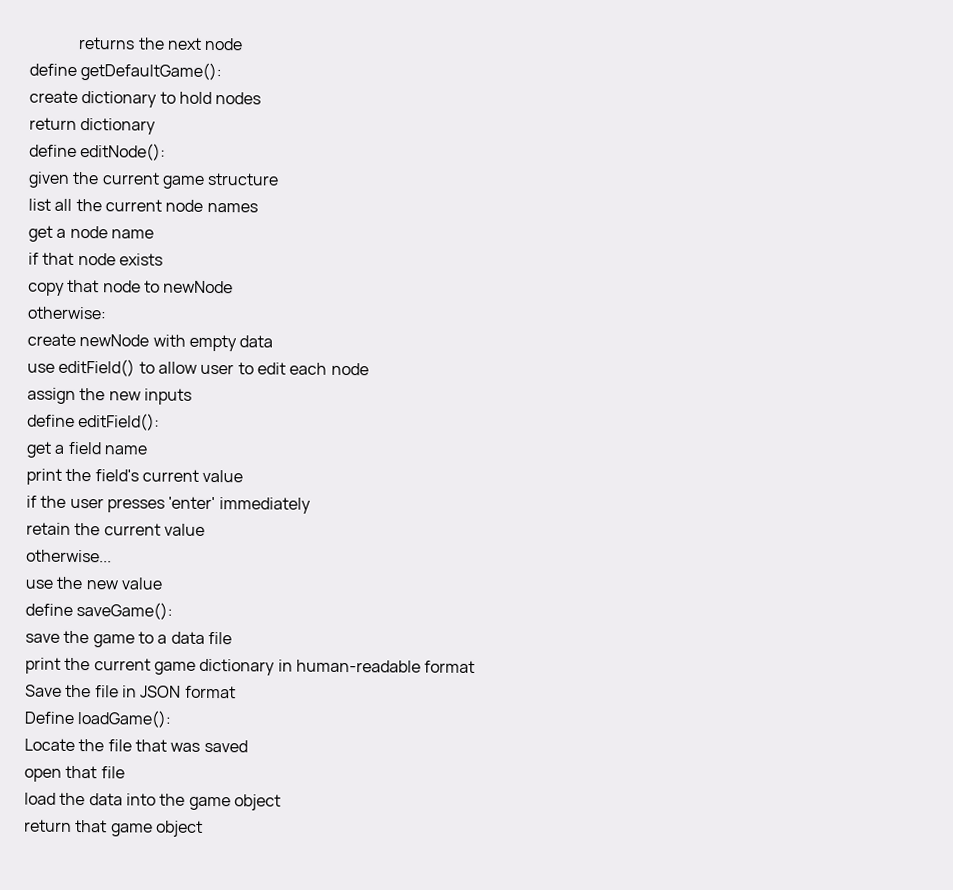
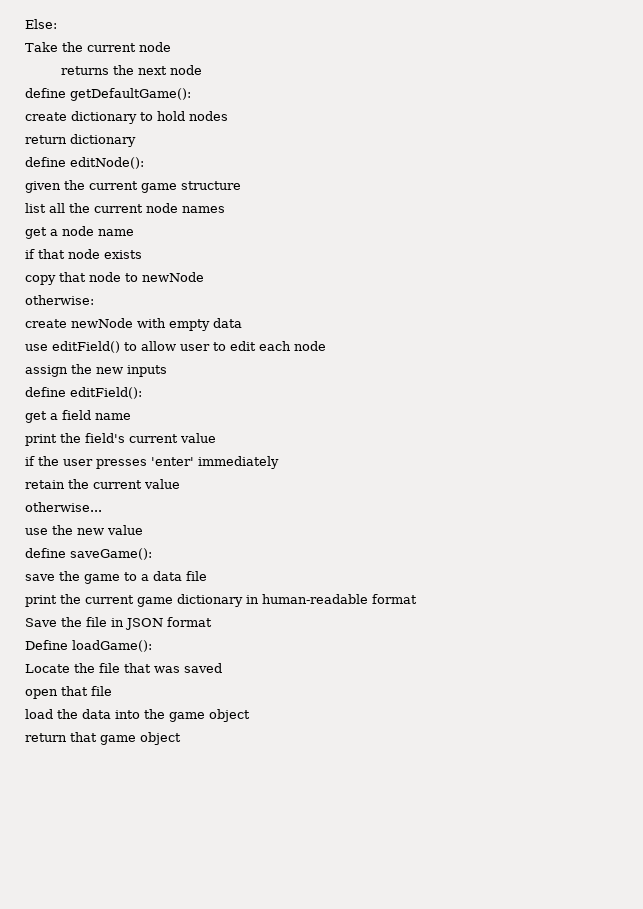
(78, 43) none -> [25,19,57,29] [25,42,171,52] Else: // Take the current node //

